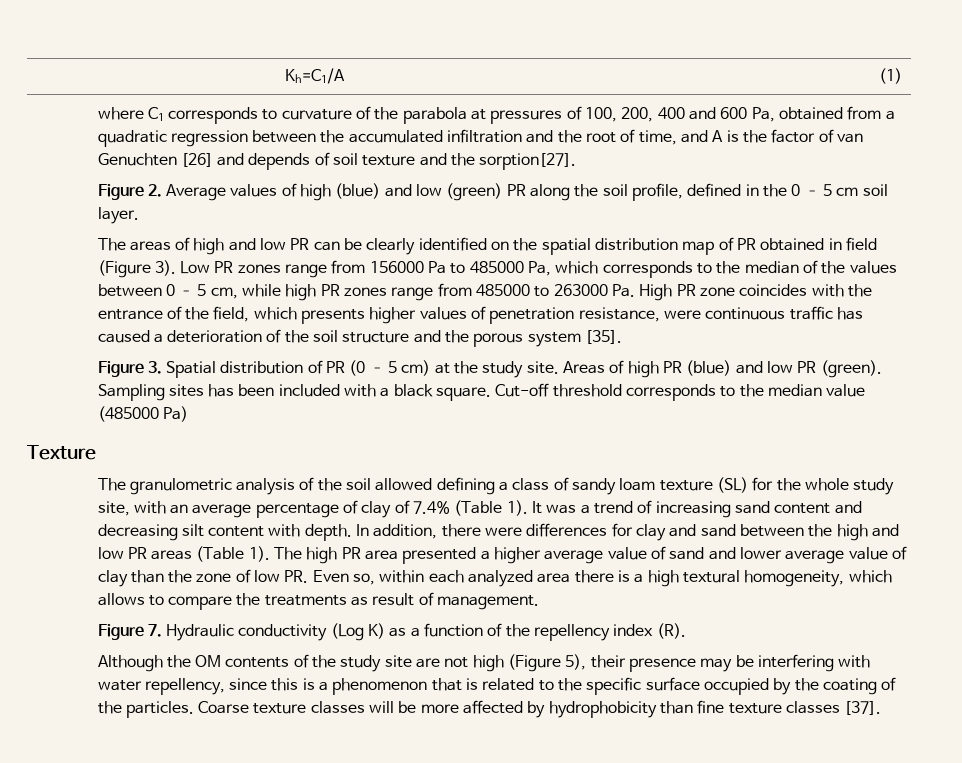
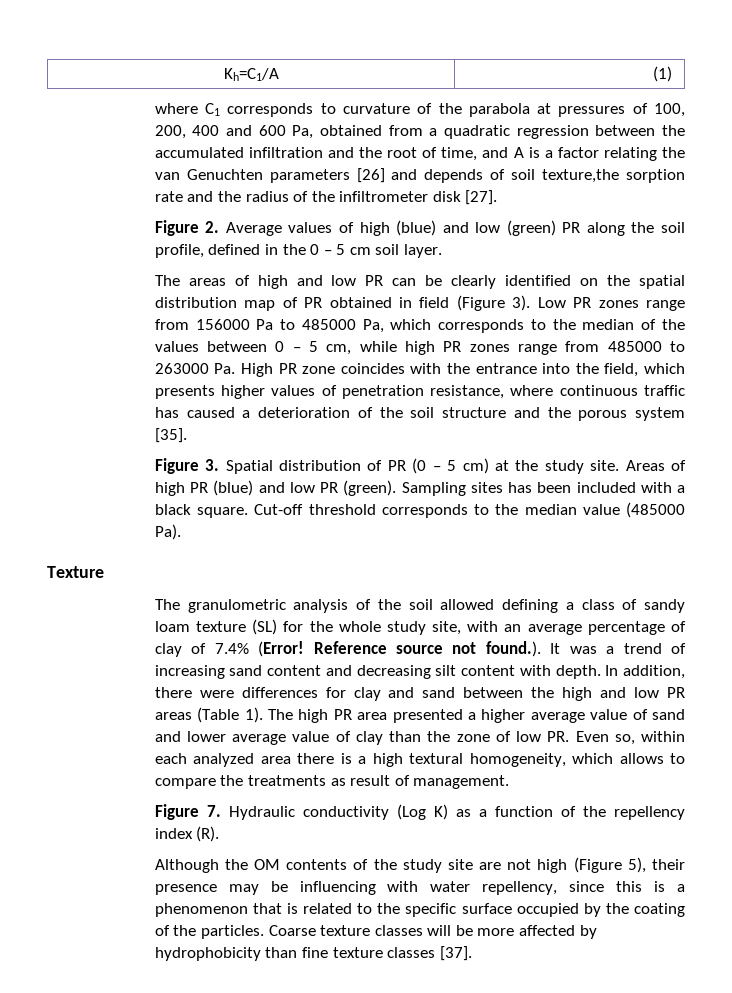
[742,129,834,143] the factor of -> [544,147,685,161] a factor relating the
(177, 159) none -> [269,169,350,183] parameters
[362,153,577,170] texture and the sorption[27]. -> [542,169,686,183] [154,190,498,205] texture,the sorption rate and the radius of the infiltrometer disk [27].
[166,306,182,320] of -> [542,363,571,374] into
[664,310,702,319] were -> [510,385,554,396] where
[162,406,188,422] Pa) -> [154,524,181,540] Pa).
[454,500,528,516] (Table 1). -> [258,641,541,657] (Error! Reference source not found.).
[757,654,834,672] interfering -> [299,881,376,895] influencing

